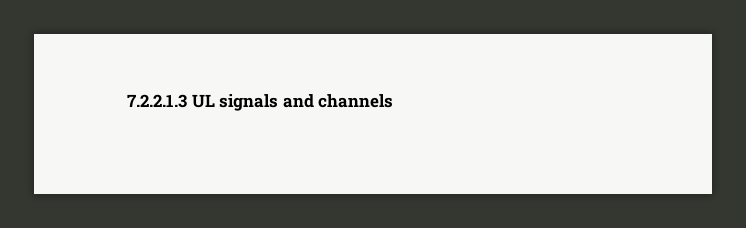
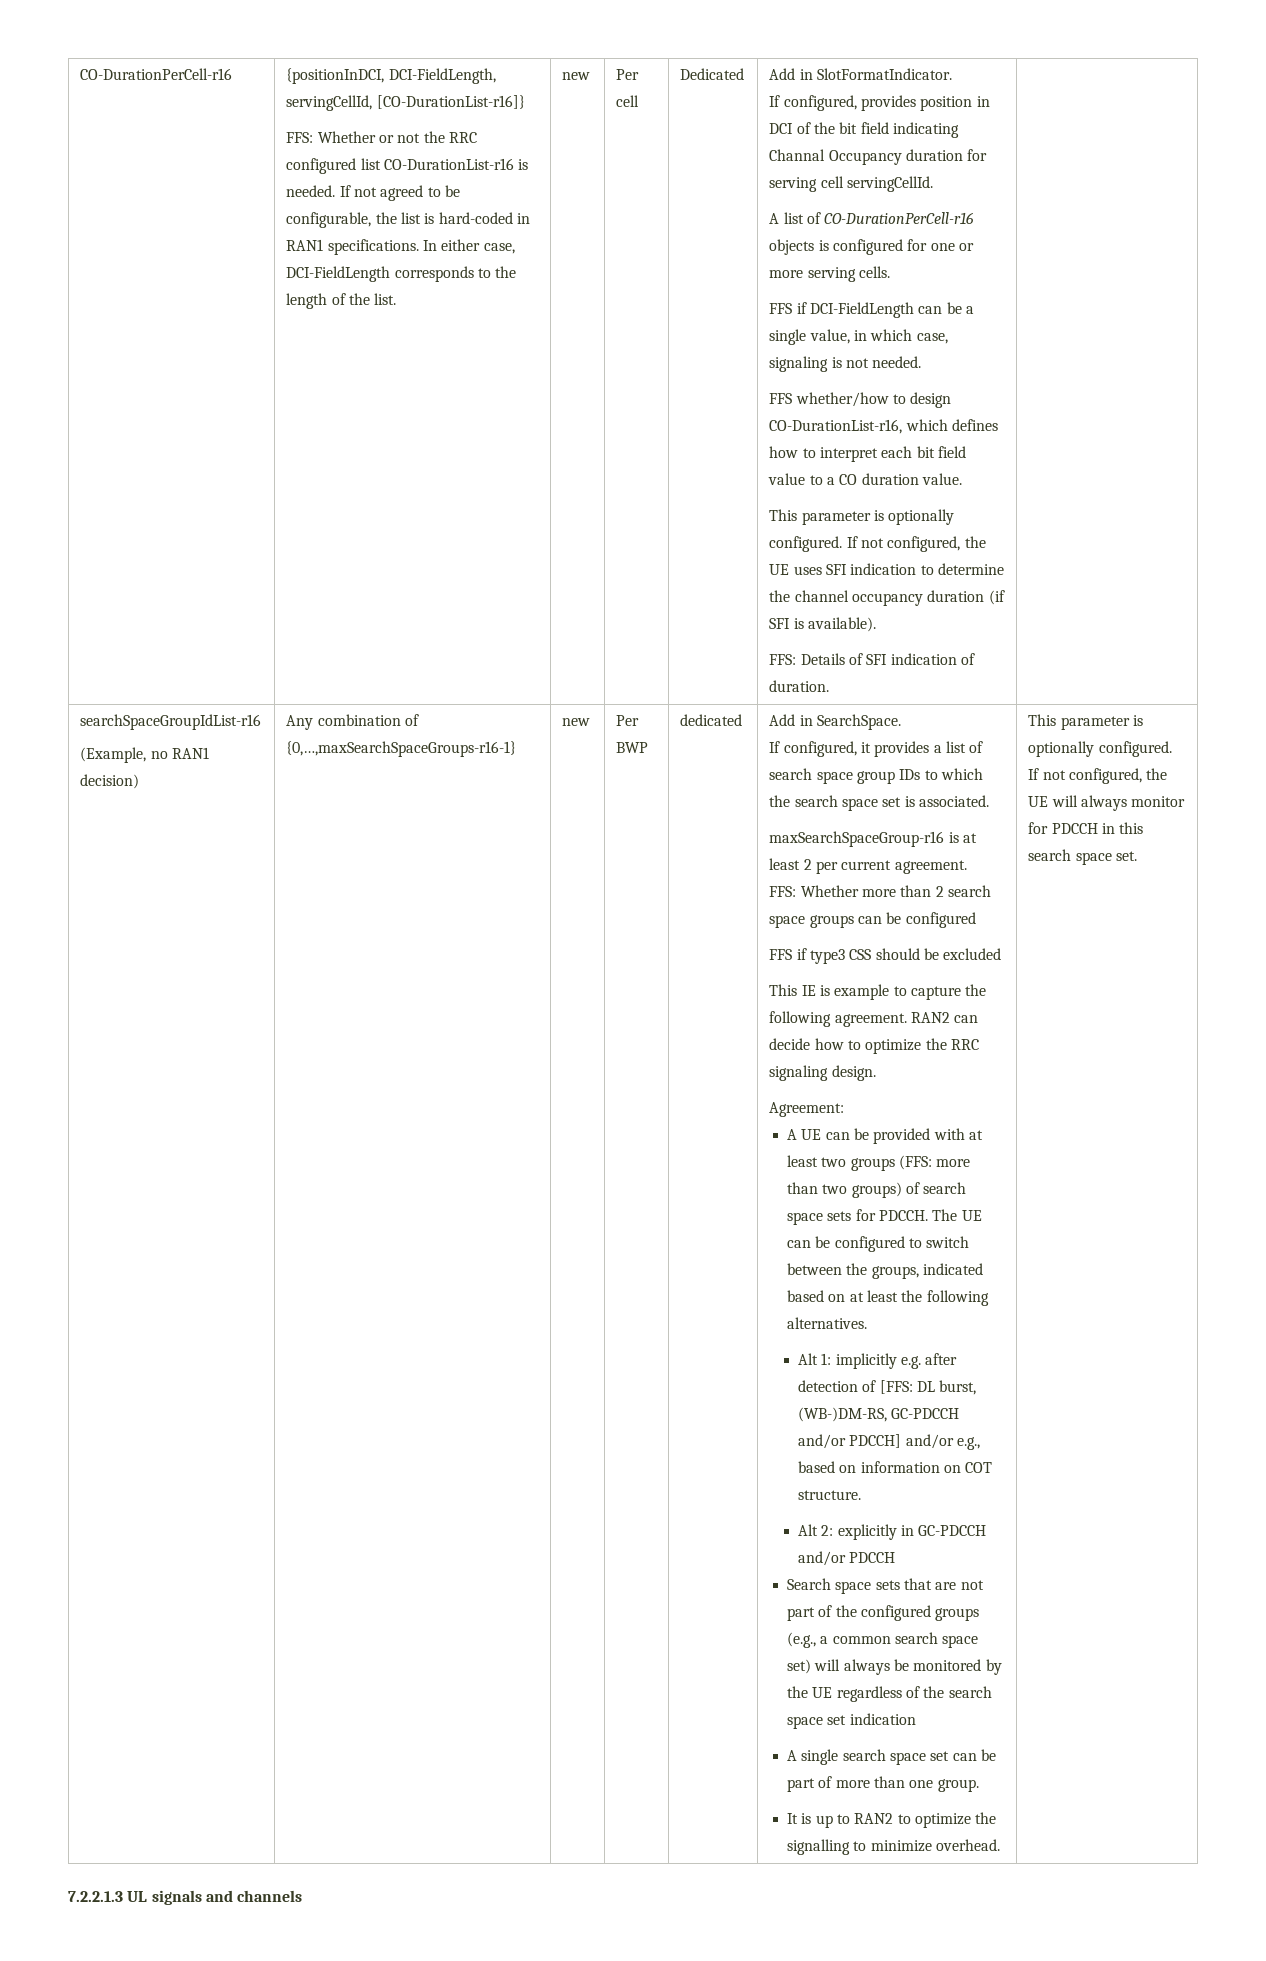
(127, 101) none -> [80,68,233,80] [286,68,496,84] [286,95,525,111] [286,131,477,143] [286,158,529,174] [286,185,460,201] [286,212,530,228] [286,239,515,255] [286,266,517,282] [286,293,397,309] [562,72,591,80] [616,69,640,80] [616,95,640,107] [680,68,745,80] [769,68,952,80] [769,95,990,111] [769,122,959,138] [769,149,988,165] [769,176,933,192] [769,212,975,224] [769,239,974,255] [769,266,890,282] [769,302,974,318] [769,329,948,345] [769,356,922,372] [769,392,952,408] [769,419,998,434] [769,446,966,462] [768,473,962,485] [769,509,955,525] [769,536,986,552] [769,563,1004,575] [769,590,1005,606] [769,617,876,632] [769,653,975,665] [769,680,830,692] [80,714,262,730] [80,747,209,763] [80,774,140,789] [286,714,419,730] [286,741,517,757] [562,718,591,726] [616,715,640,726] [616,742,649,753] [680,714,743,726] [769,714,901,730] [769,741,984,757] [769,768,983,784] [769,795,989,811] [769,831,977,847] [769,858,967,874] [769,885,991,897] [769,912,976,928] [769,948,1002,964] [769,984,987,1000] [769,1011,979,1027] [769,1038,979,1054] [769,1065,876,1081] [769,1102,845,1117] [786,1128,983,1144] [786,1155,971,1171] [786,1182,967,1198] [786,1209,982,1225] [786,1236,970,1252] [786,1263,983,1279] [786,1290,989,1306] [786,1317,867,1329] [797,1353,958,1369] [797,1380,977,1395] [797,1407,960,1422] [797,1434,980,1450] [797,1461,993,1473] [797,1490,861,1500] [797,1524,987,1540] [797,1551,896,1566] [786,1578,984,1594] [786,1605,980,1621] [786,1632,979,1648] [786,1659,1002,1675] [786,1686,992,1702] [786,1713,916,1729] [786,1749,996,1765] [786,1776,979,1792] [786,1812,997,1828] [786,1839,1000,1855] [1028,714,1143,730] [1028,741,1172,757] [1028,768,1168,784] [1028,795,1186,811] [1028,822,1144,834] [1028,849,1137,865] CO-DurationPerCell-r16 | {positionInDCI, DCI-FieldLength, servingCellId, [CO-DurationList-r16]} // FFS: Whether or not the RRC configured list CO-DurationList-r16 is needed. If not agreed to be configurable, the list is hard-coded in RAN1 specifications. In either case, DCI-FieldLength corresponds to the length of the list. | new | Per cell | Dedicated | Add in SlotFormatIndicator. // If configured, provides position in DCI of the bit field indicating Channal Occupancy duration for serving cell servingCellId. // A list of CO-DurationPerCell-r16 objects is configured for one or more serving cells. // FFS if DCI-FieldLength can be a single value, in which case, signaling is not needed. // FFS whether/how to design CO-DurationList-r16, which defines how to interpret each bit field value to a CO duration value. // This parameter is optionally configured. If not configured, the UE uses SFI indication to determine the channel occupancy duration (if SFI is available). // FFS: Details of SFI indication of duration. | // searchSpaceGroupIdList-r16 // (Example, no RAN1 decision) | Any combination of {0,…,maxSearchSpaceGroups-r16-1} | new | Per BWP | dedicated | Add in SearchSpace. // If configured, it provides a list of search space group IDs to which the search space set is associated. // maxSearchSpaceGroup-r16 is at least 2 per current agreement. // FFS: Whether more than 2 search space groups can be configured // FFS if type3 CSS should be excluded // This IE is example to capture the following agreement. RAN2 can decide how to optimize the RRC signaling design. // Agreement: // A UE can be provided with at least two groups (FFS: more than two groups) of search space sets for PDCCH. The UE can be configured to switch between the groups, indicated based on at least the following alternatives. // Alt 1: implicitly e.g. after detection of [FFS: DL burst, (WB-)DM-RS, GC-PDCCH and/or PDCCH] and/or e.g., based on information on COT structure. // Alt 2: explicitly in GC-PDCCH and/or PDCCH // Search space sets that are not part of the configured groups (e.g., a common search space set) will always be monitored by the UE regardless of the search space set indication // A single search space set can be part of more than one group. // It is up to RAN2 to optimize the signalling to minimize overhead. | This parameter is optionally configured. If not configured, the UE will always monitor for PDCCH in this search space set. //

